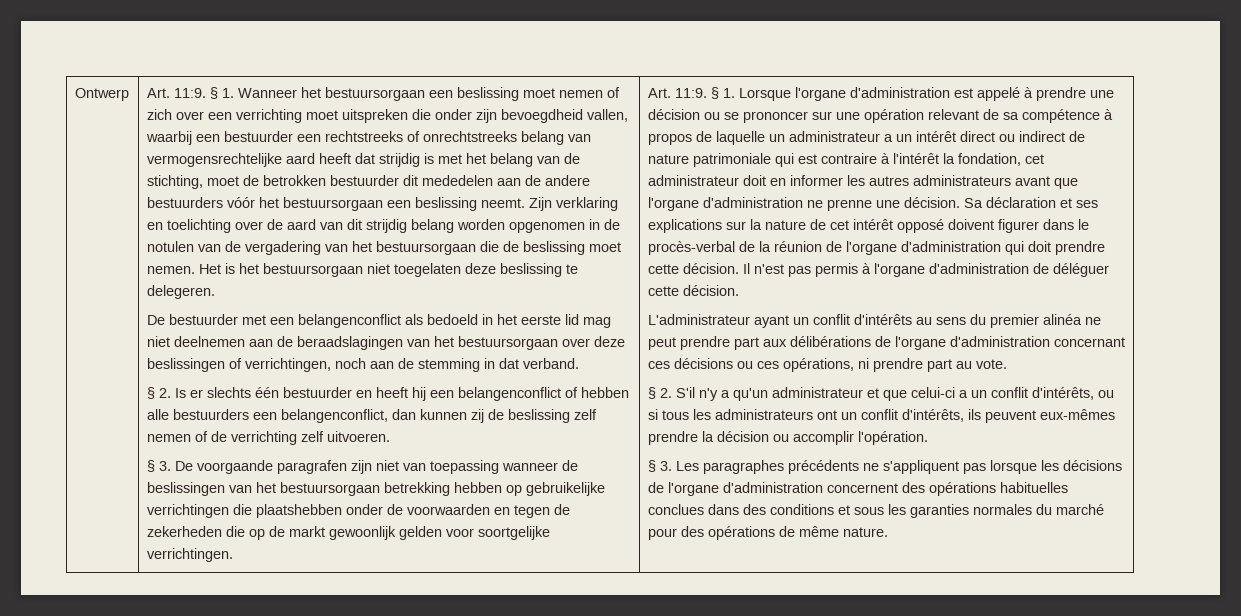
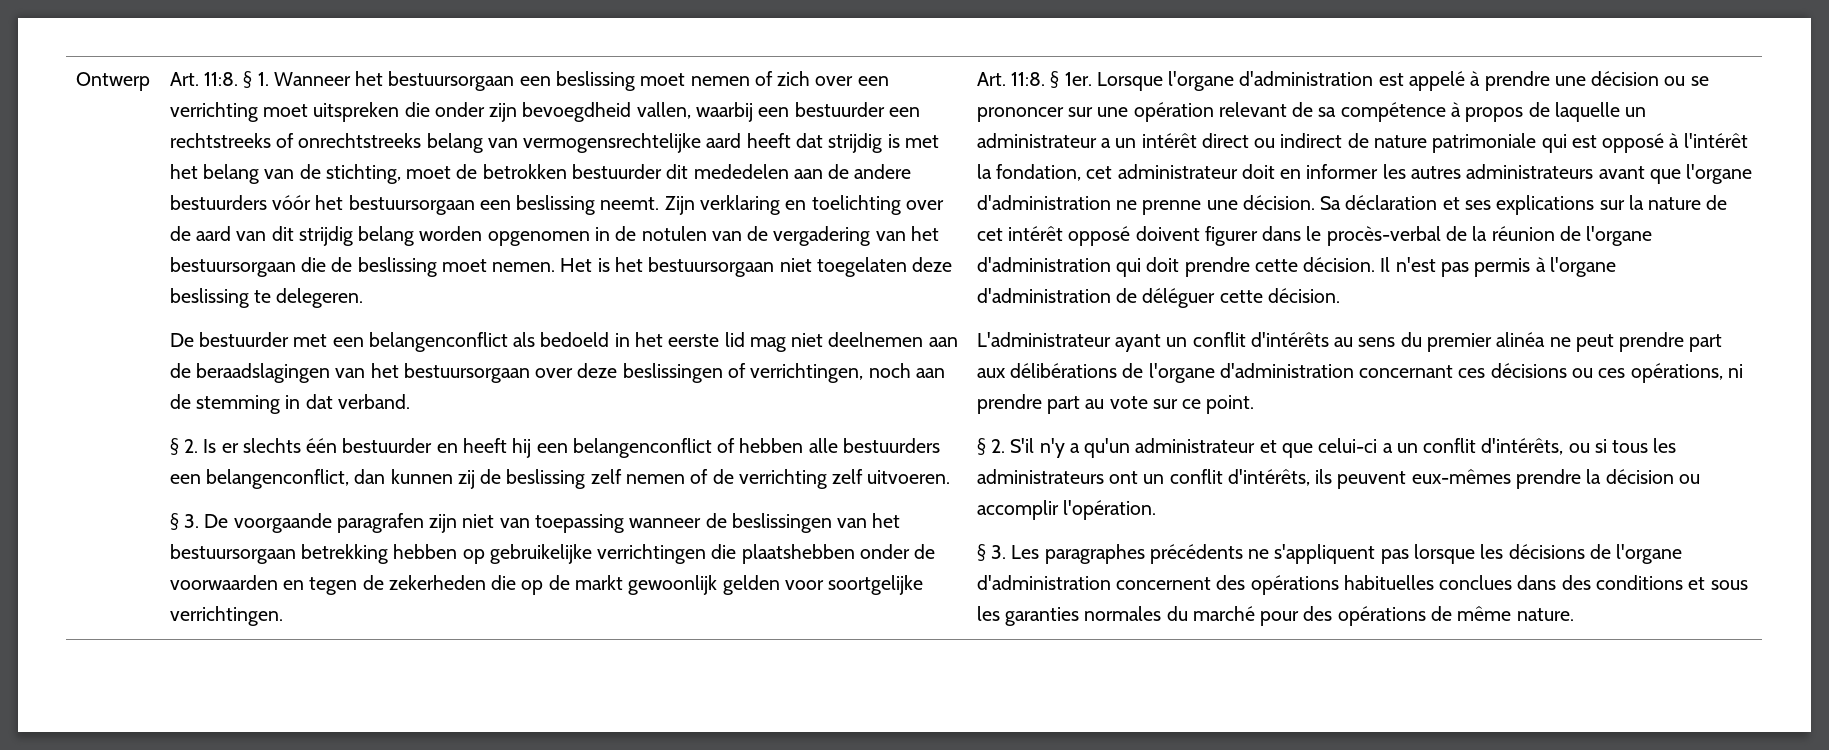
[173,88,206,98] 11:9. -> [204,72,239,86] 11:8.
[674,87,735,99] 11:9. § 1. -> [1011,71,1092,88] 11:8. § 1er.
[820,153,877,164] contraire -> [1602,133,1665,153] opposé
[975,359,1007,369] vote. -> [1109,395,1255,414] vote sur ce point.

